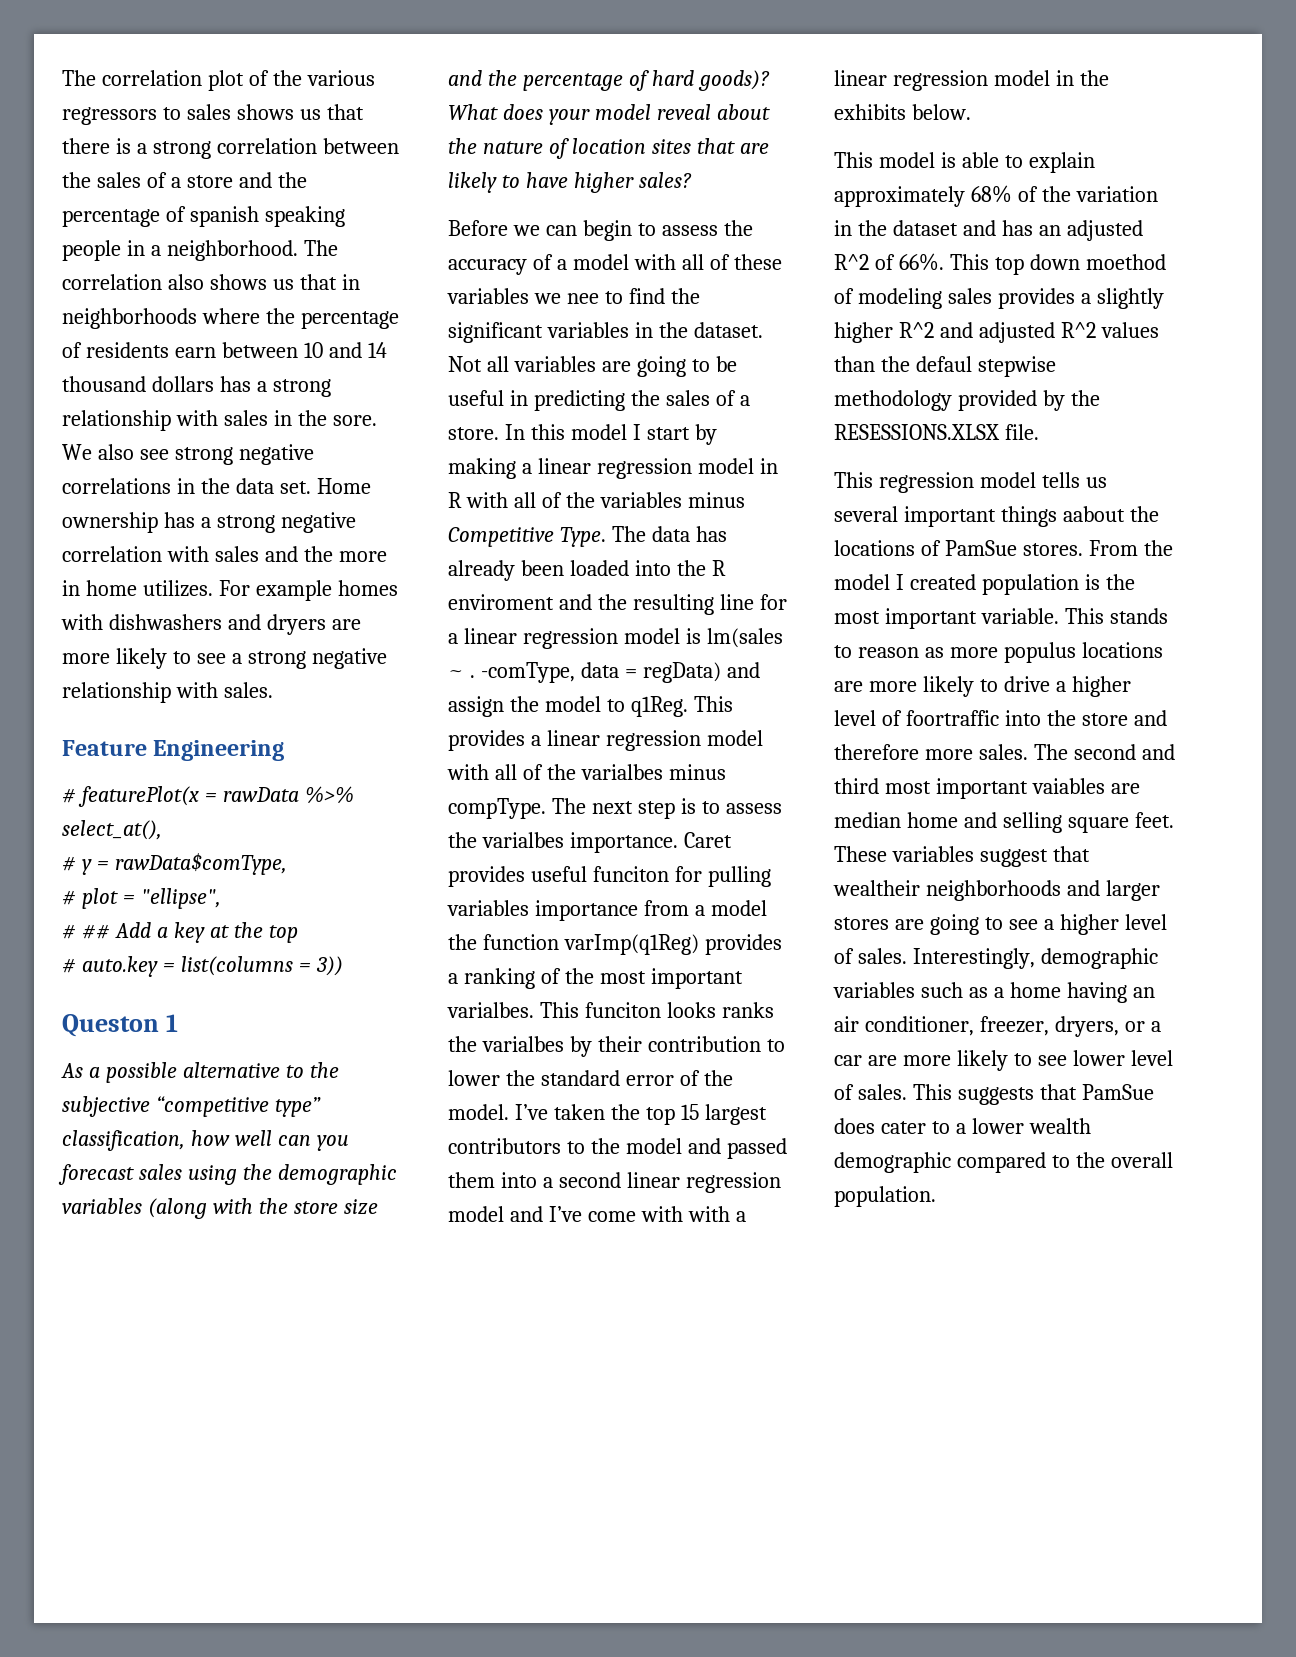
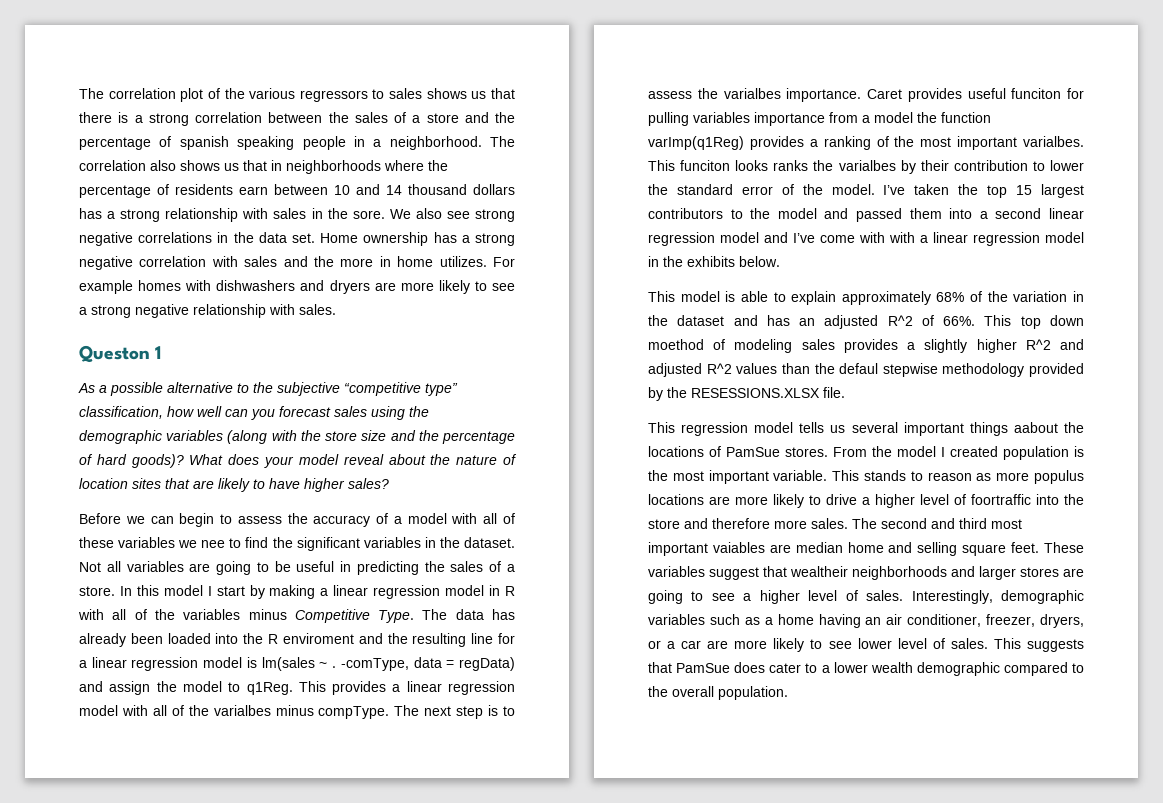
[62,740,285,761] [62,786,354,807] [62,820,162,840] [62,853,287,875] [62,888,221,909] [62,922,298,943] [62,956,343,977] // Feature Engineering // # featurePlot(x = rawData %>% select_at(), // # y = rawData$comType, // # plot = "ellipse", // # ## Add a key at the top // # auto.key = list(columns = 3)) -> (336, 309) none

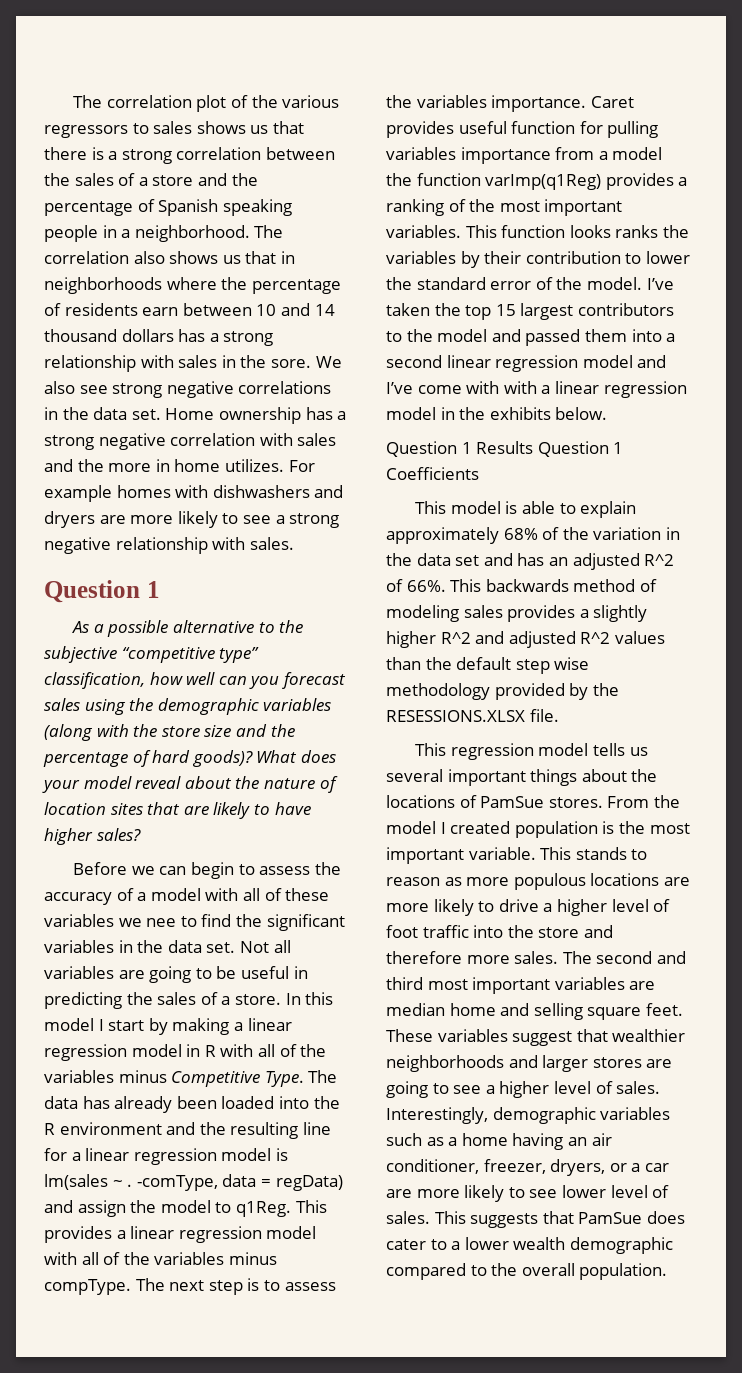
[179,136,229,150] spanish -> [158,199,219,216] Spanish
[79,345,150,363] Queston -> [44,580,140,603] Question
[463,537,515,548] dataset. -> [167,940,236,953] data set.
[282,633,354,644] enviroment -> [59,1122,162,1135] environment
[213,705,271,716] varialbes -> [154,1252,225,1265] variables
[723,88,781,99] varialbes -> [416,95,487,108] variables
[1011,88,1062,99] funciton -> [511,121,576,134] function
[1023,136,1084,147] [648,160,731,171] varialbes. This funciton -> [386,225,566,238] variables. This function
[838,160,896,171] varialbes -> [386,251,456,264] variables
(780, 261) none -> [386,441,624,457] [386,467,479,480] // Question 1 Results Question 1 Coefficients
[677,315,725,326] dataset -> [416,553,480,566] data set
[1020,315,1084,329] [648,339,704,350] top down moethod -> [485,579,636,592] backwards method
[839,363,938,377] defaul stepwise -> [456,657,590,674] default step wise
[1013,422,1058,433] aabout -> [581,769,627,782] about
[1034,470,1084,484] populus -> [513,873,586,890] populous
[971,494,1031,505] foortraffic -> [386,925,469,938] foot traffic
[712,542,765,553] vaiables -> [554,977,625,990] variables
[790,566,848,577] wealtheir -> [612,1029,686,1042] wealthier

